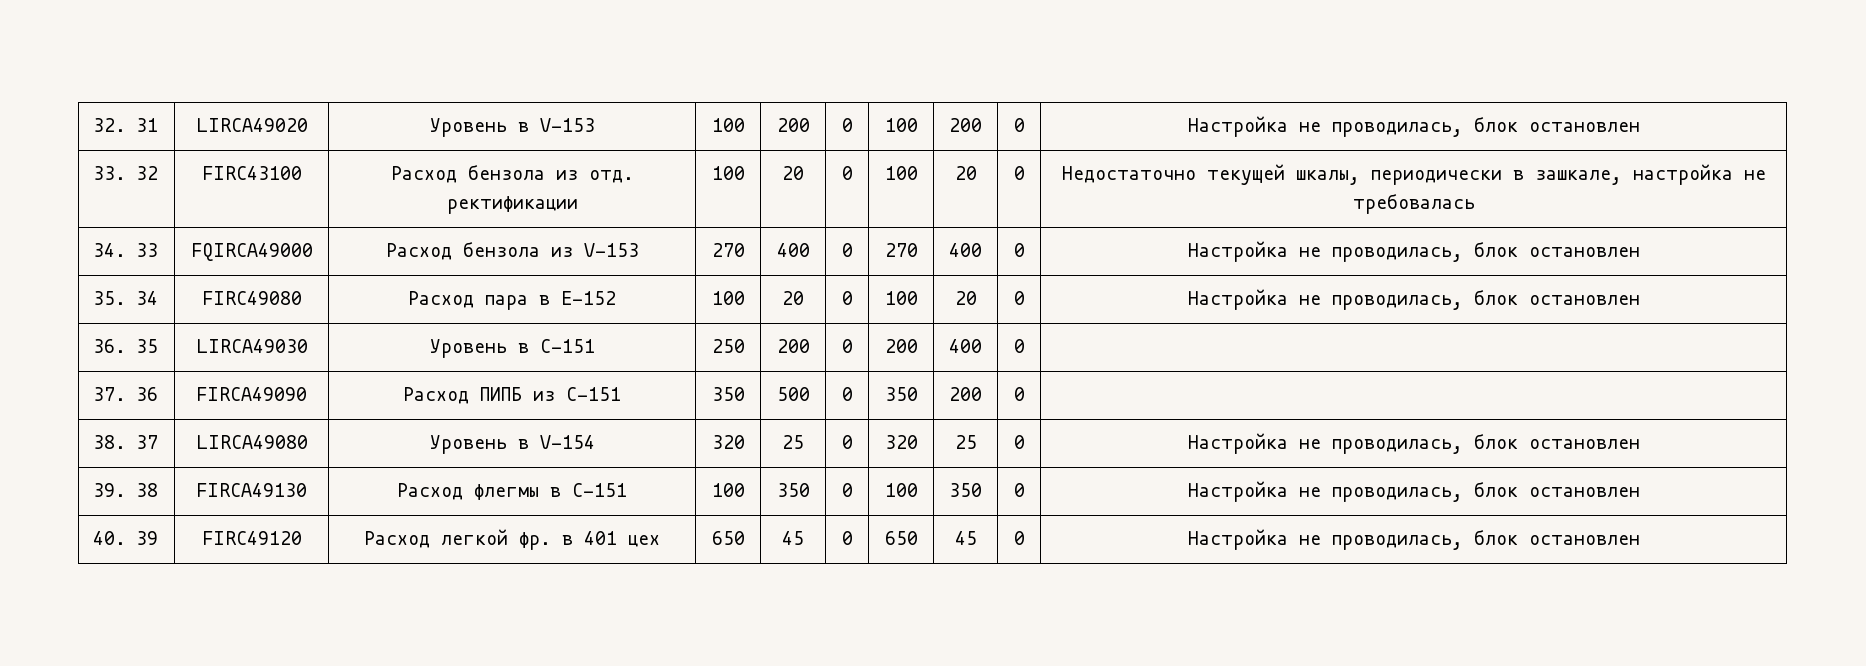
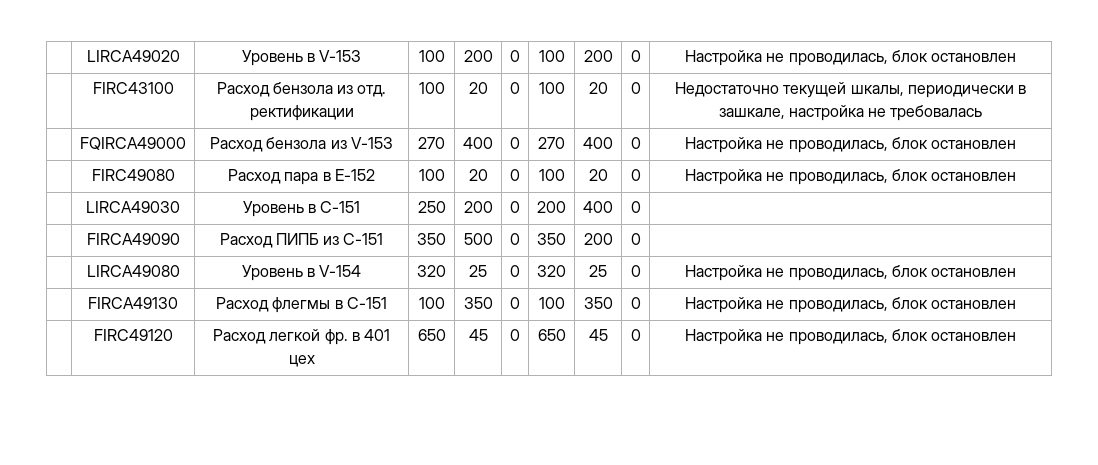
[93,118,159,132] 32. 31 -> (86, 56) none
[93,166,159,180] 33. 32 -> (1017, 57) none
[93,243,159,257] 34. 33 -> (983, 113) none
[93,291,159,305] 35. 34 -> (1017, 144) none
[93,339,159,353] 36. 35 -> (1017, 176) none
[93,387,159,401] 37. 36 -> (641, 207) none
[93,435,159,449] 38. 37 -> (641, 239) none
[93,483,159,497] 39. 38 -> (1017, 272) none
[93,531,159,545] 40. 39 -> (1017, 304) none

